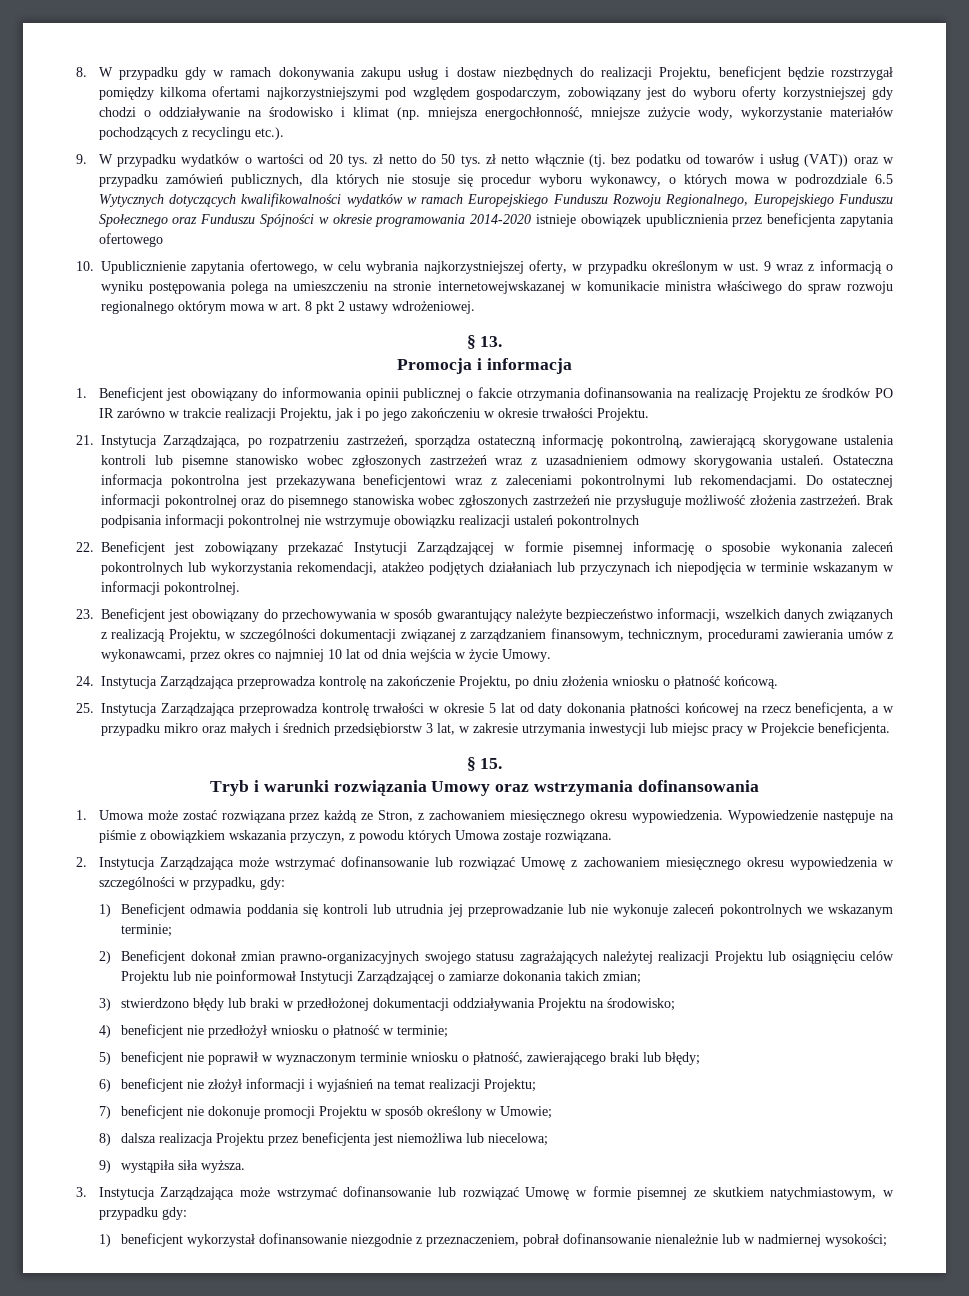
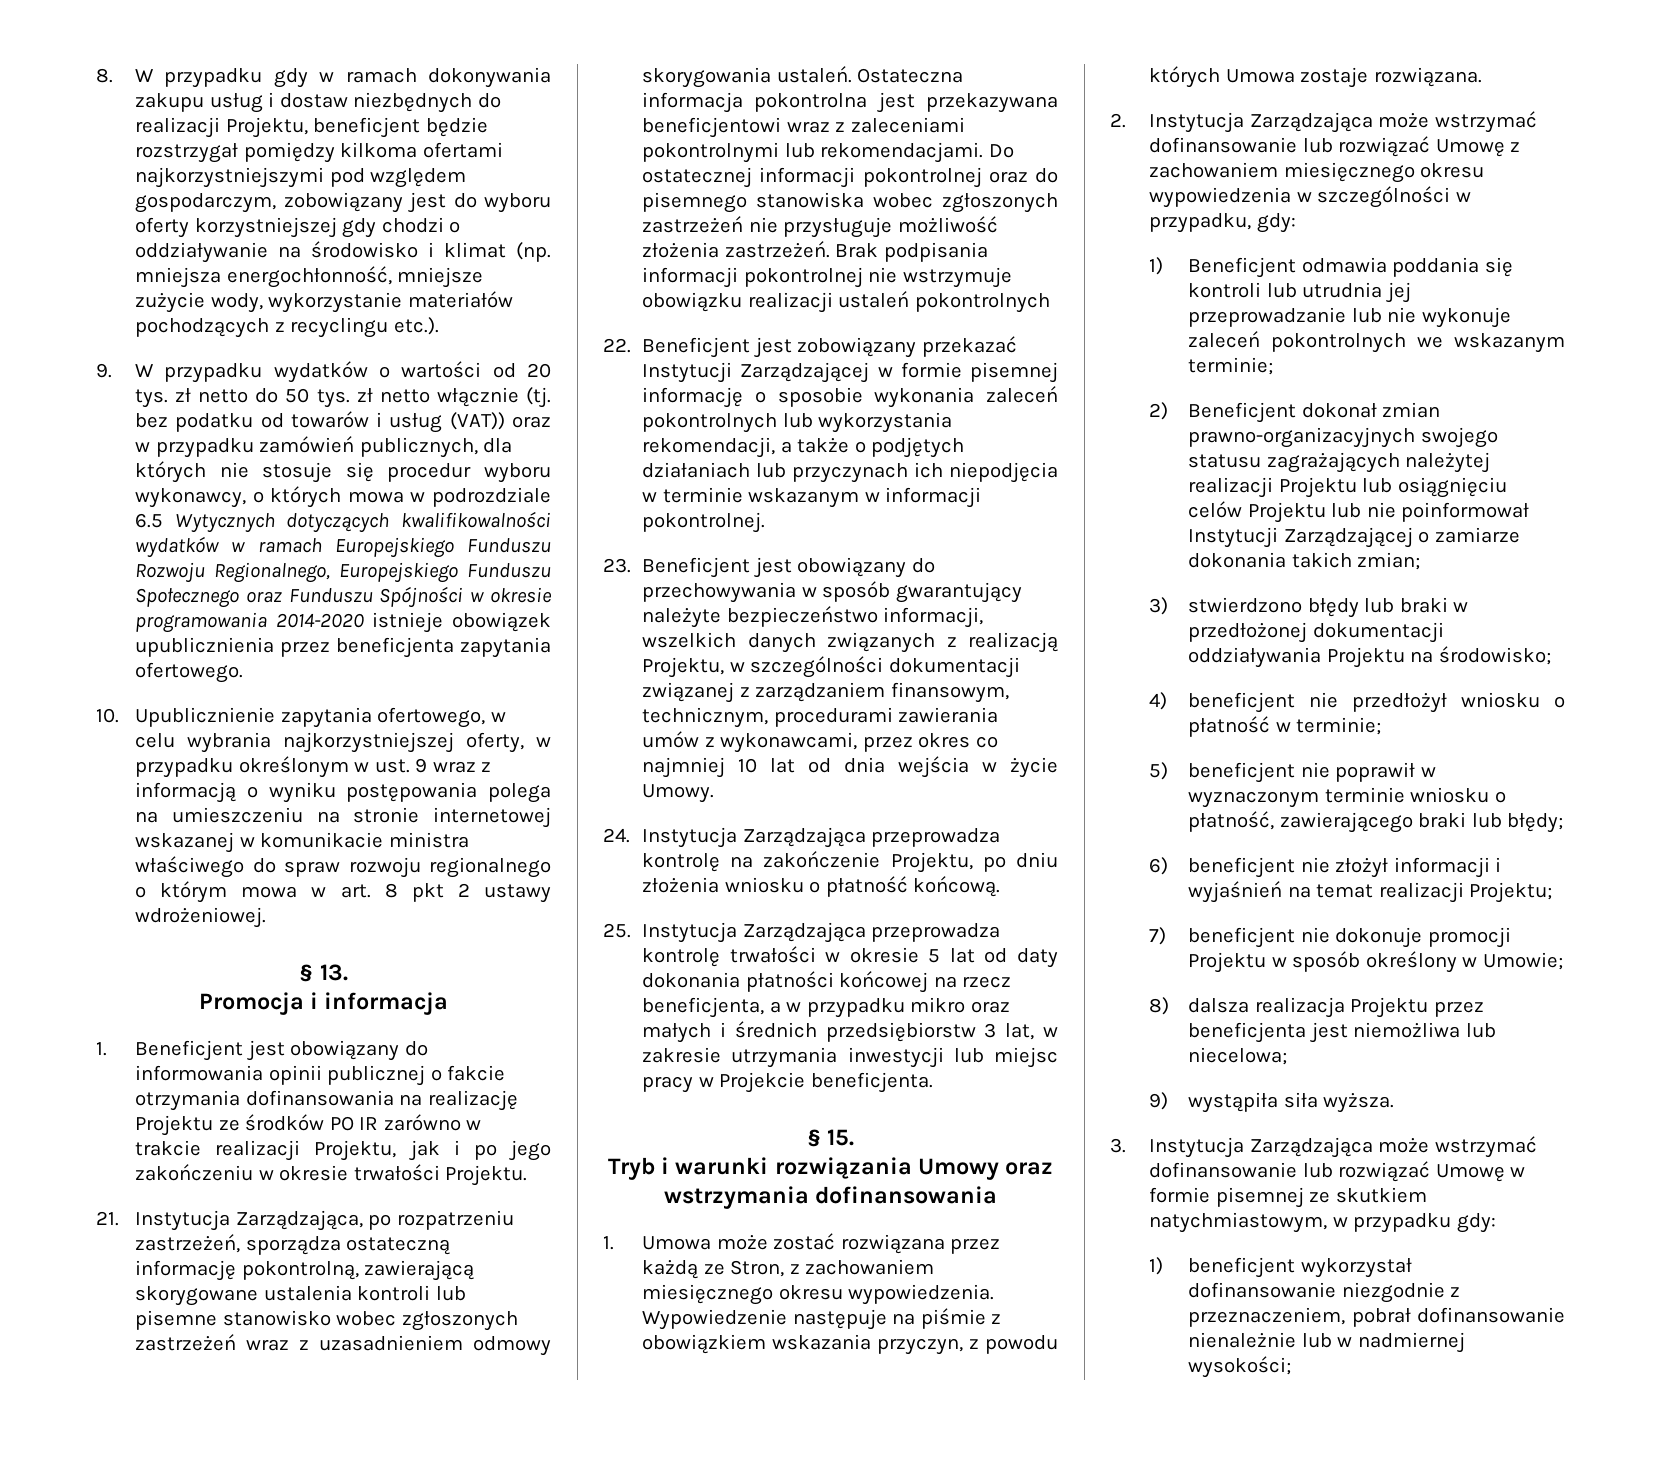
[98,233,163,247] ofertowego -> [135,662,244,683] ofertowego.
[437,281,565,294] internetowejwskazanej -> [433,807,551,828] [135,832,235,853] internetowej wskazanej
[178,301,226,314] októrym -> [135,881,228,903] o którym
[382,562,424,572] atakżeo -> [780,437,866,453] a także o

